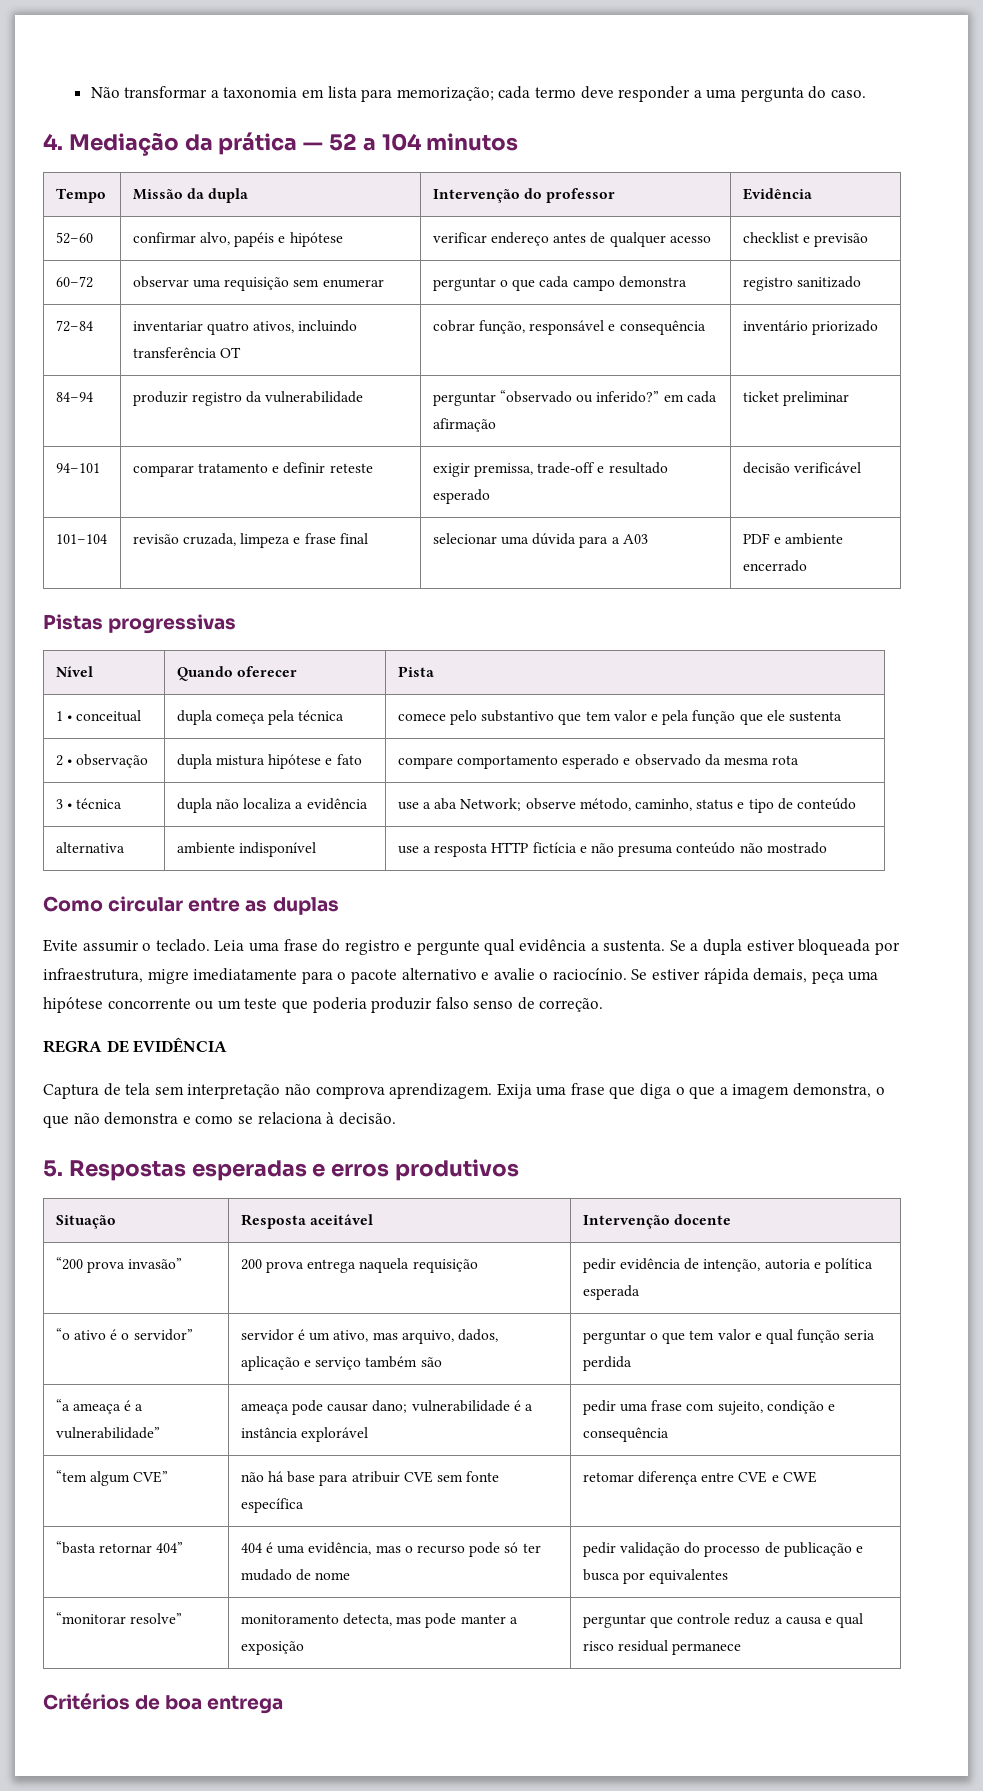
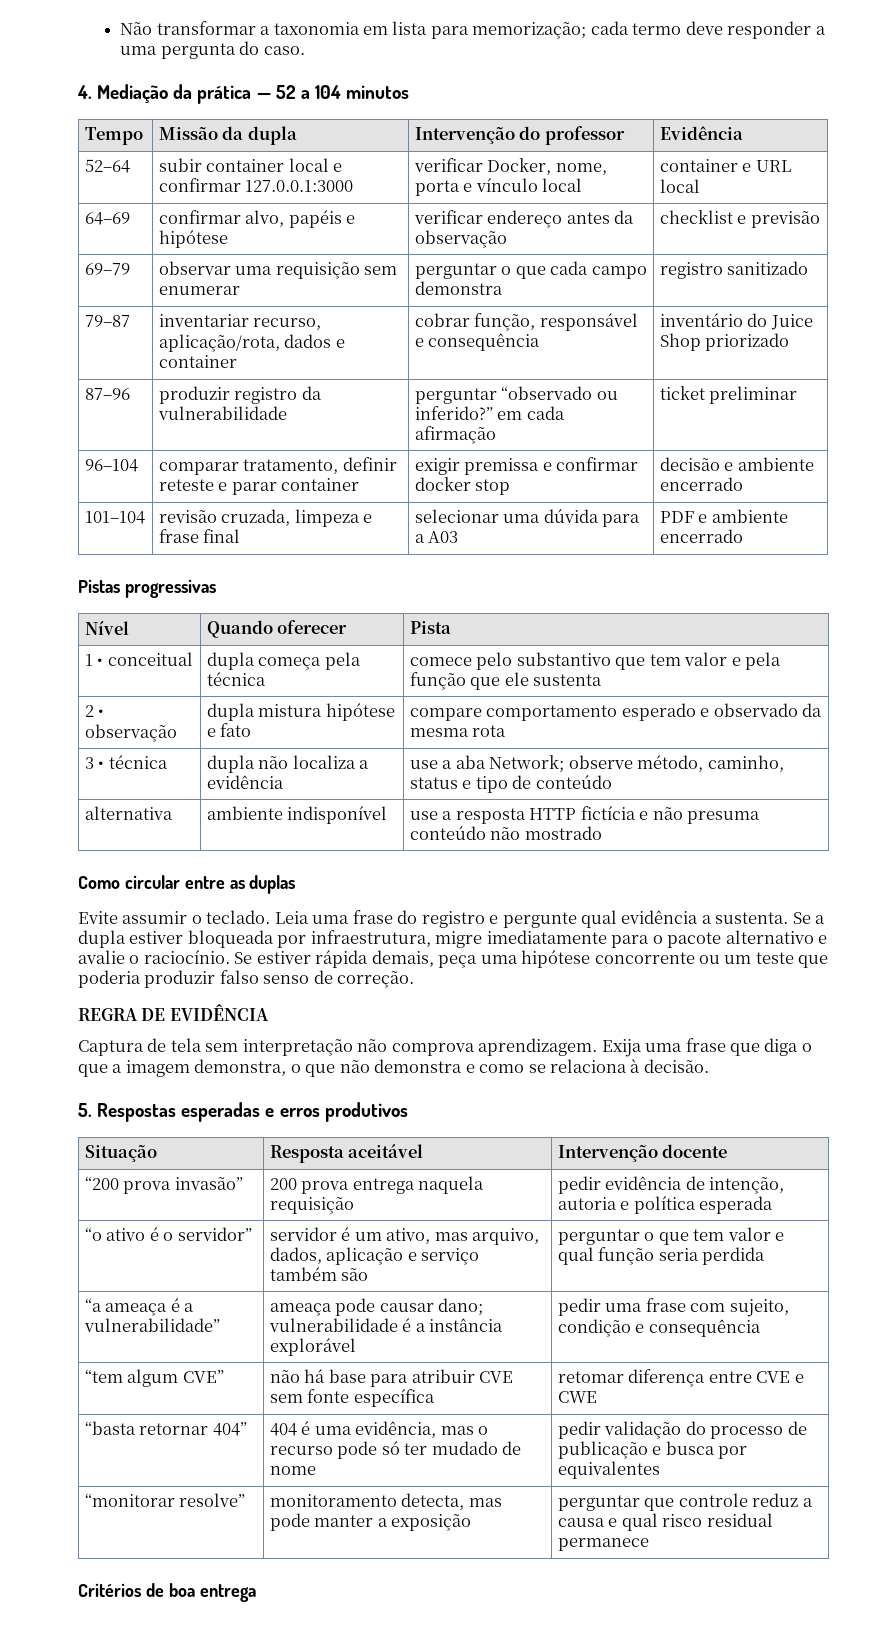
[55,232,93,244] 52–60 -> [84,159,130,173] [158,158,343,172] [158,178,354,192] [413,158,607,175] [414,178,583,196] [659,159,791,172] [659,179,700,193] [84,212,130,225] 52–64 | subir container local e confirmar 127.0.0.1:3000 | verificar Docker, nome, porta e vínculo local | container e URL local // 64–69
[590,232,711,247] de qualquer acesso -> [614,210,635,224] [414,230,507,248] da observação
[55,276,93,288] 60–72 -> [84,263,130,275] 69–79
[55,320,93,332] 72–84 -> [84,315,130,327] 79–87
[207,320,358,335] [132,347,242,358] quatro ativos, incluindo transferência OT -> [253,318,322,330] [158,334,345,352] [158,355,237,368] recurso, aplicação/rota, dados e container
(808, 325) none -> [747,313,813,330] [659,333,701,351] do Juice Shop
[55,392,93,402] 84–94 -> [84,388,130,400] 87–96
[55,463,100,473] 94–101 -> [84,459,138,472] 96–104
[198,463,280,473] tratamento e -> [243,459,339,474] tratamento,
[432,462,668,477] [432,489,490,504] [742,462,862,474] | exigir premissa, trade-off e resultado esperado | decisão verificável -> [218,478,360,495] [414,457,639,475] [414,477,511,495] [659,457,814,471] [659,477,743,491] e parar container | exigir premissa e confirmar docker stop | decisão e ambiente encerrado

